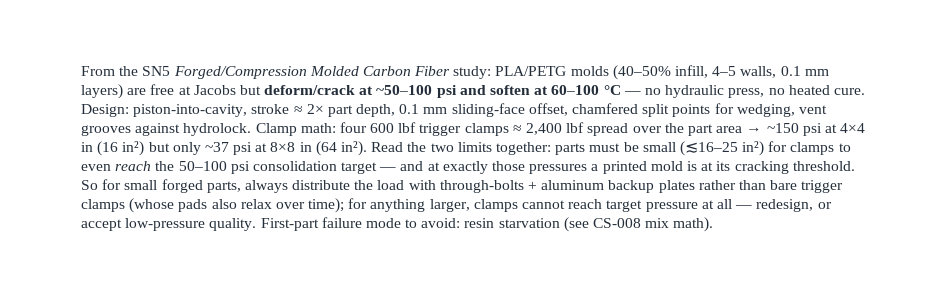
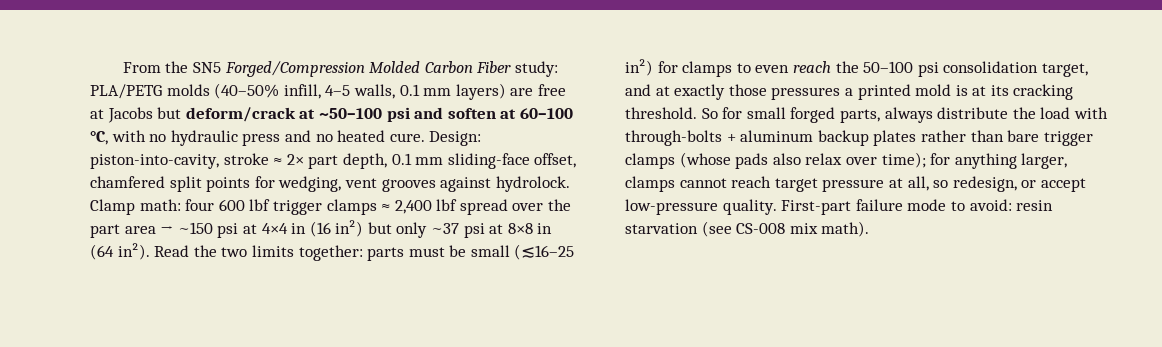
[603,85,765,98] °C — no hydraulic press, -> [90,130,311,146] °C, with no hydraulic press and
[341,162,397,174] target — -> [1041,63,1088,77] target,
[716,199,753,209] all — -> [907,176,949,191] all, so

